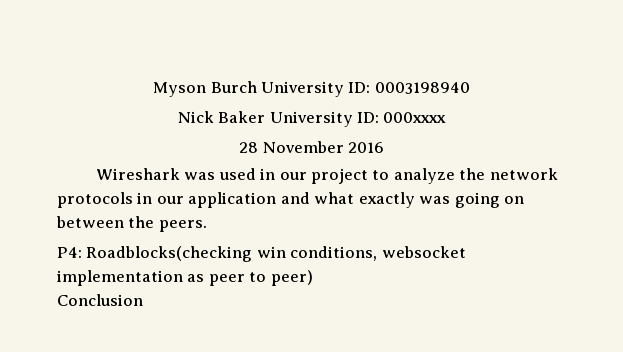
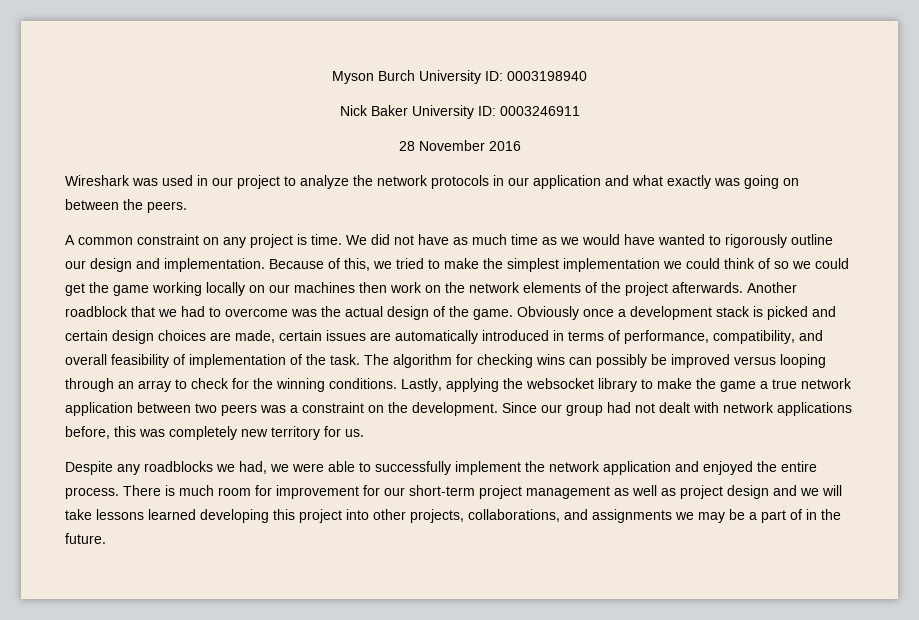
[383,112,447,123] 000xxxx -> [499,106,580,116] 0003246911
[57,246,466,262] [57,270,313,286] [57,294,143,306] P4: Roadblocks(checking win conditions, websocket implementation as peer to peer) // Conclusion -> [65,234,833,248] [65,258,849,272] [65,282,797,296] [65,306,836,320] [65,330,823,344] [65,354,826,368] [65,378,852,392] [65,402,852,416] [65,426,364,440] [65,461,817,475] [65,485,842,499] [65,509,841,523] [65,533,106,544] A common constraint on any project is time. We did not have as much time as we would have wanted to rigorously outline our design and implementation. Because of this, we tried to make the simplest implementation we could think of so we could get the game working locally on our machines then work on the network elements of the project afterwards. Another roadblock that we had to overcome was the actual design of the game. Obviously once a development stack is picked and certain design choices are made, certain issues are automatically introduced in terms of performance, compatibility, and overall feasibility of implementation of the task. The algorithm for checking wins can possibly be improved versus looping through an array to check for the winning conditions. Lastly, applying the websocket library to make the game a true network application between two peers was a constraint on the development. Since our group had not dealt with network applications before, this was completely new territory for us. // Despite any roadblocks we had, we were able to successfully implement the network application and enjoyed the entire process. There is much room for improvement for our short-term project management as well as project design and we will take lessons learned developing this project into other projects, collaborations, and assignments we may be a part of in the future.

